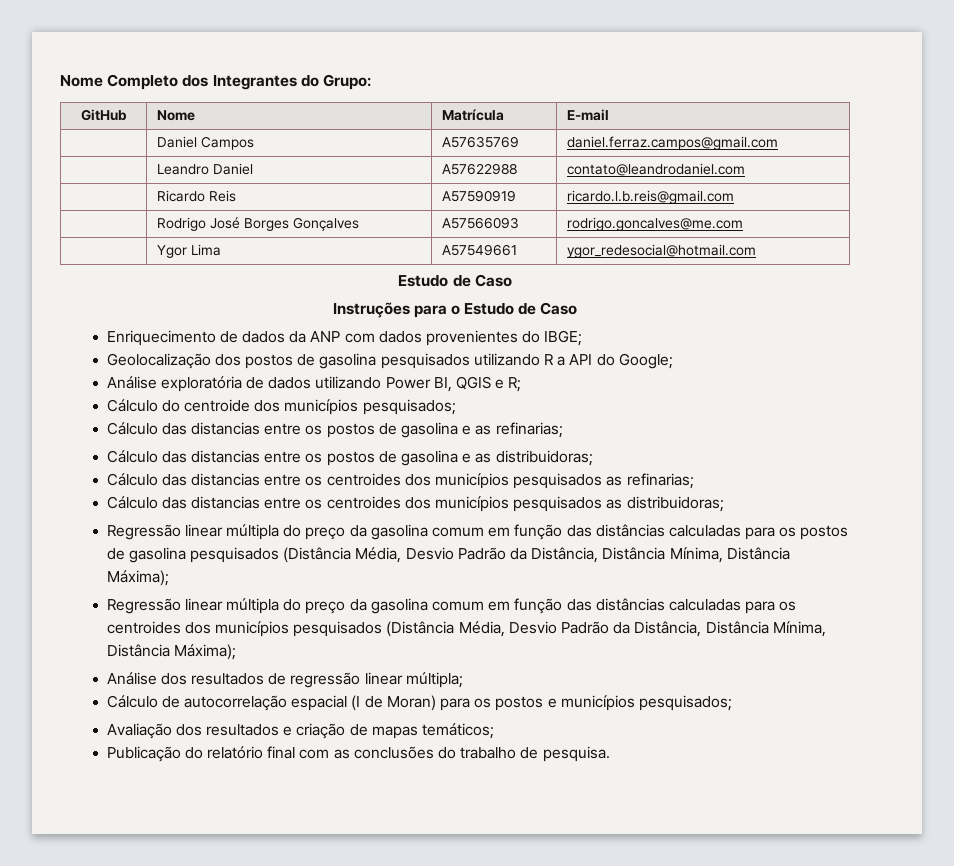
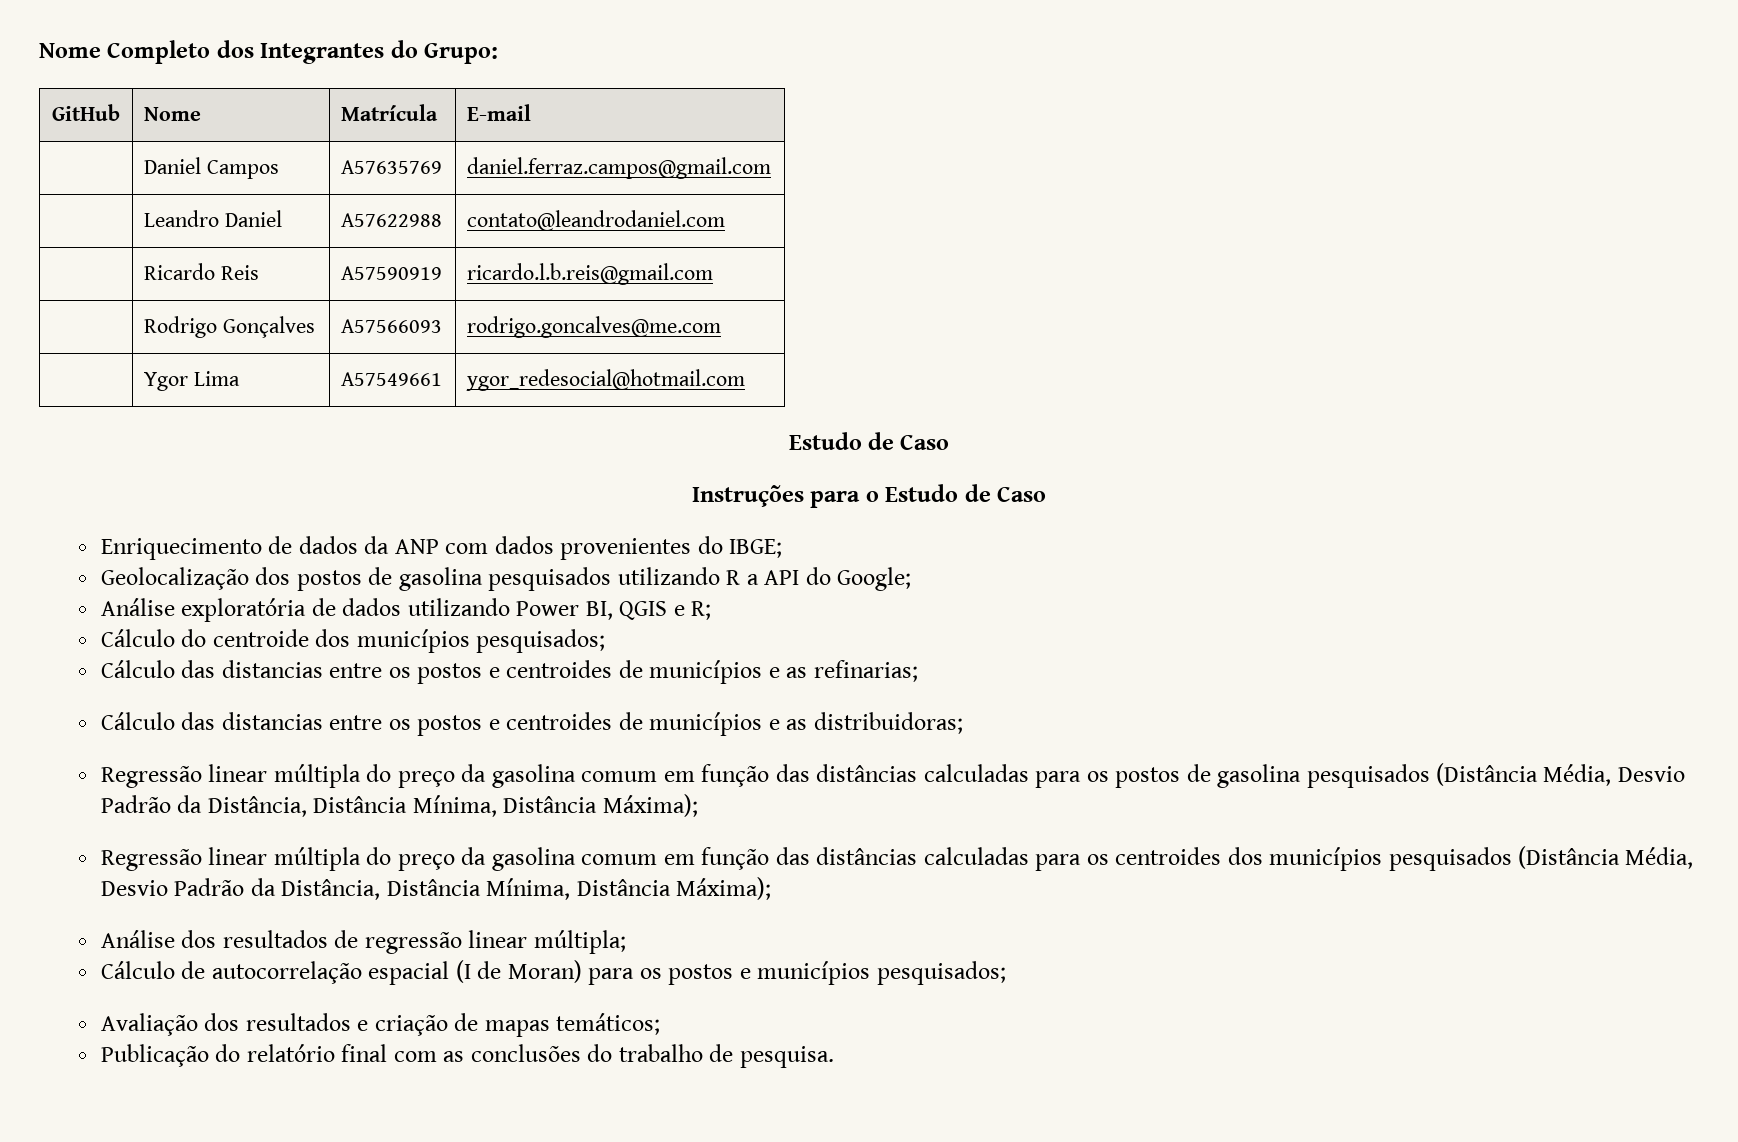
[210,217,290,231] José Borges -> (218, 327) none
[378,422,458,438] de gasolina -> [488,660,763,684] e centroides de municípios
[378,450,458,466] de gasolina -> [488,712,763,736] e centroides de municípios
[106,473,694,489] [106,496,724,512] // Cálculo das distancias entre os centroides dos municípios pesquisados as refinarias; // Cálculo das distancias entre os centroides dos municípios pesquisados as distribuidoras; -> (963, 723) none

